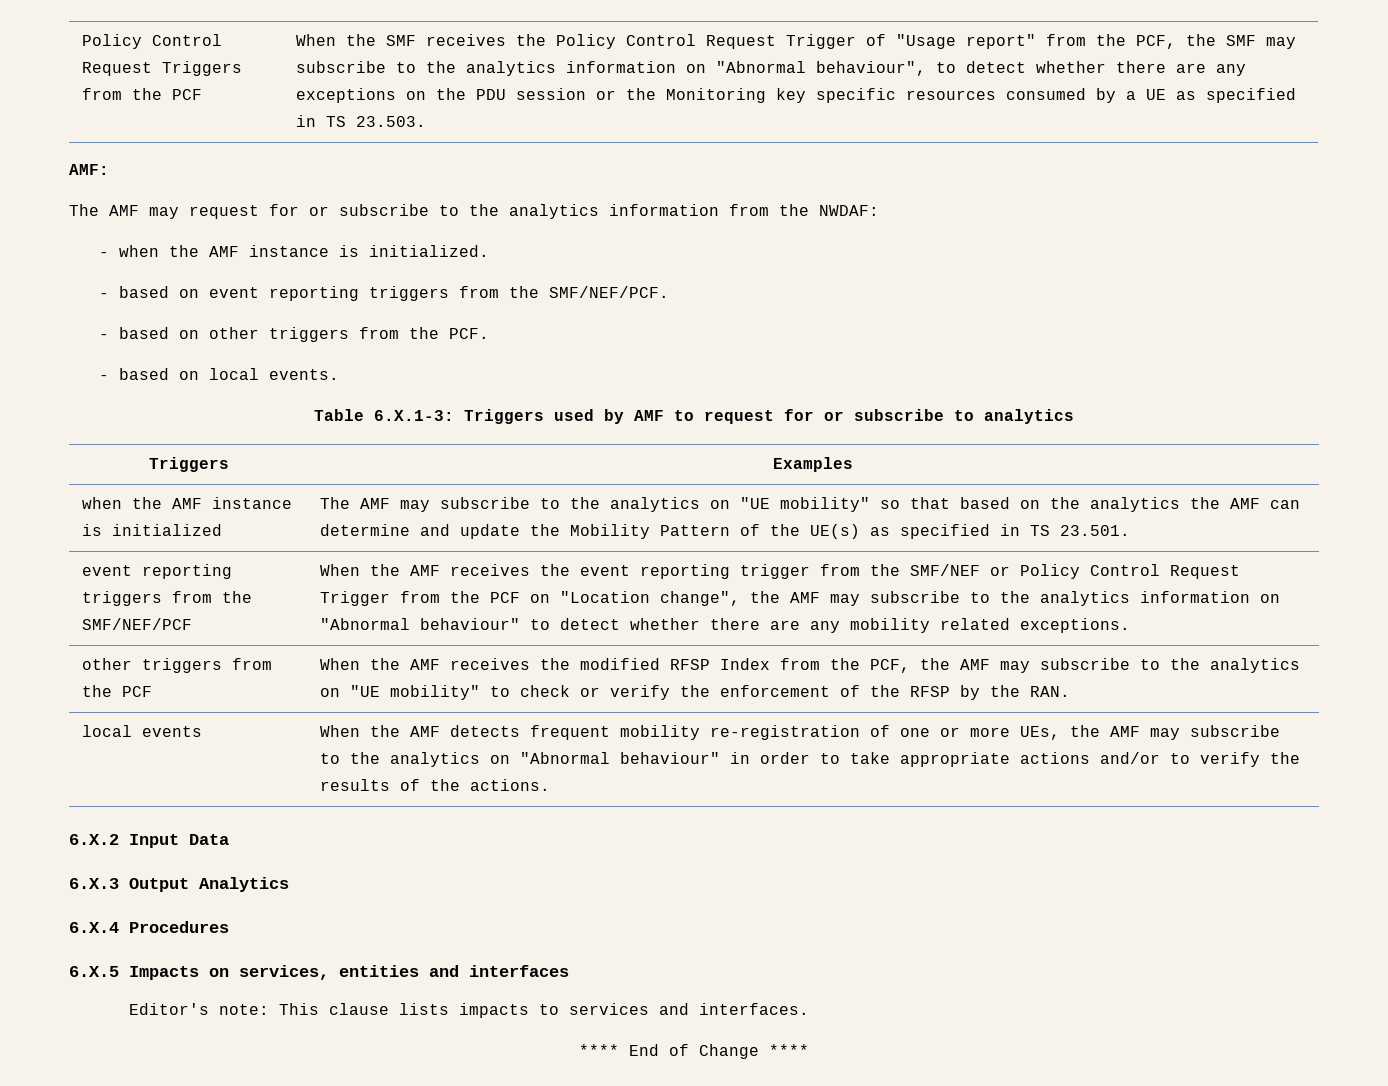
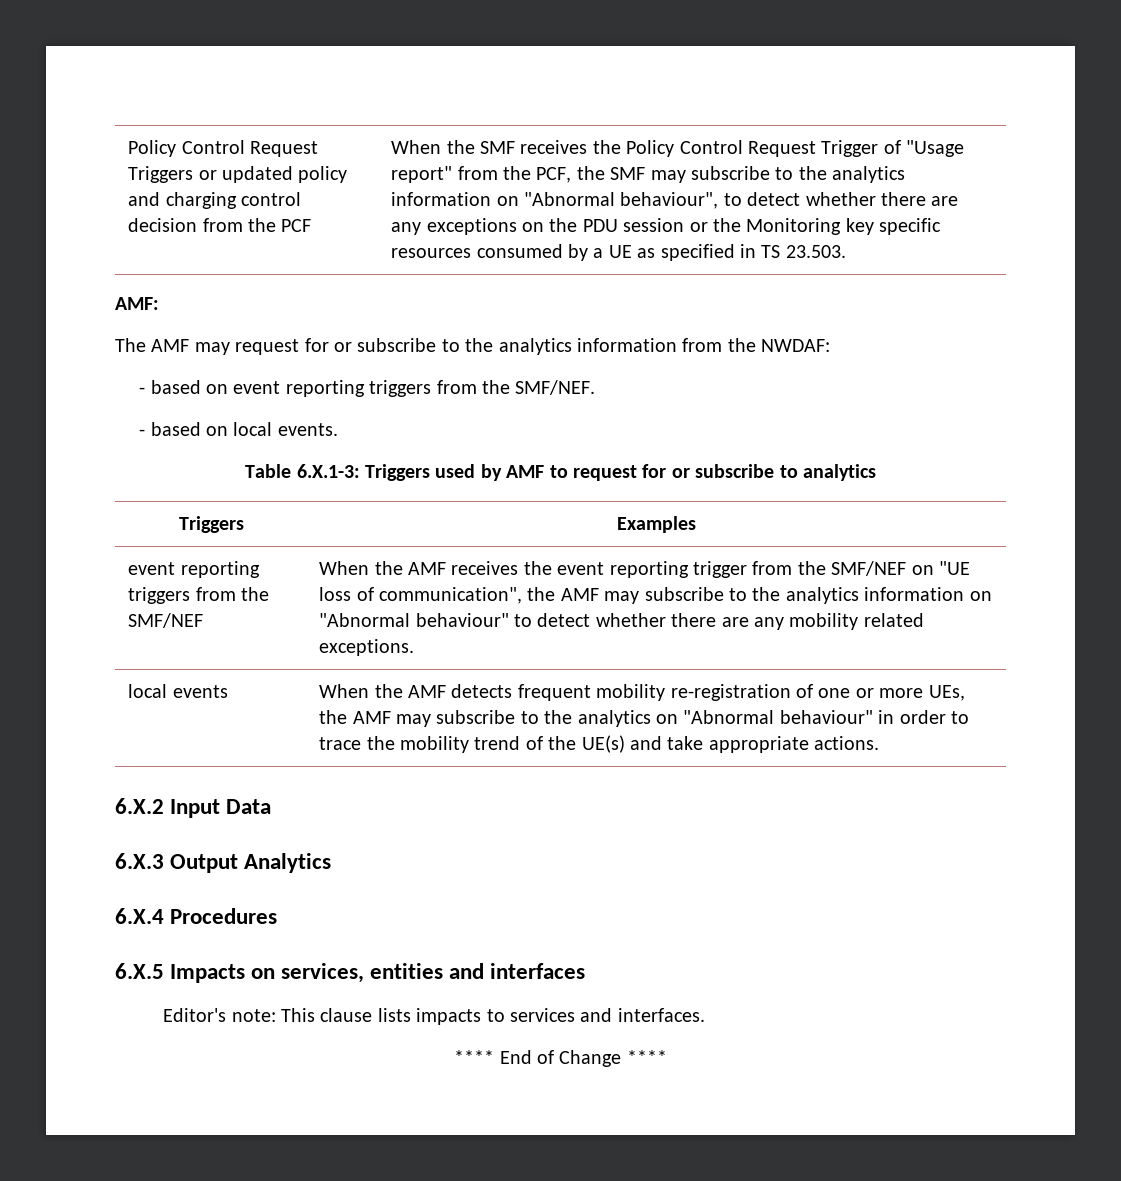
(242, 68) none -> [198,166,348,183] [128,192,302,209] [128,218,198,232] or updated policy and charging control decision
[99,245,490,257] // - when the AMF instance is initialized. -> (831, 345) none
[549,286,670,298] [99,327,490,342] SMF/NEF/PCF. // - based on other triggers from the PCF. -> [515,380,596,395] SMF/NEF.
[81,497,292,509] [81,524,222,536] [319,497,1300,512] [319,524,1130,539] [81,564,232,579] [81,591,252,606] [81,618,192,630] // when the AMF instance is initialized | The AMF may subscribe to the analytics on "UE mobility" so that based on the analytics the AMF can determine and update the Mobility Pattern of the UE(s) as specified in TS 23.501. // event reporting triggers from the SMF/NEF/PCF -> [128,561,260,578] [128,587,270,604] [128,613,204,628] // event reporting triggers from the SMF/NEF
[989,564,1240,579] [319,591,740,606] or Policy Control Request Trigger from the PCF on "Location change", -> [911,561,971,575] [319,587,523,604] on "UE loss of communication",
[81,658,272,673] [81,685,152,697] [319,658,1300,673] [319,685,1070,700] // other triggers from the PCF | When the AMF receives the modified RFSP Index from the PCF, the AMF may subscribe to the analytics on "UE mobility" to check or verify the enforcement of the RFSP by the RAN. -> (415, 647) none
[849,752,1300,767] [319,779,460,791] take appropriate actions and/or to verify the results of the -> [319,735,809,753] trace the mobility trend of the UE(s) and take appropriate

